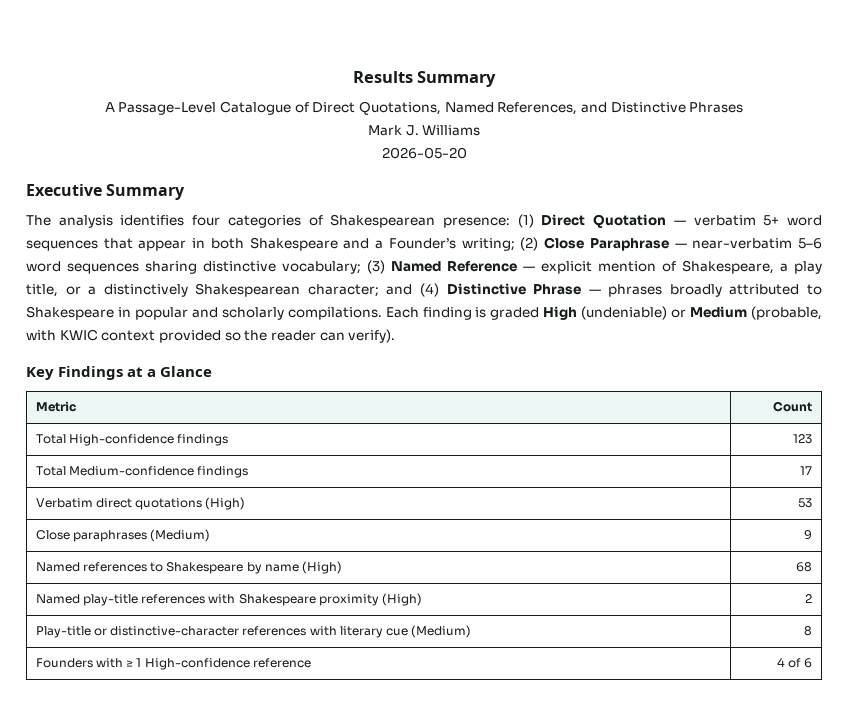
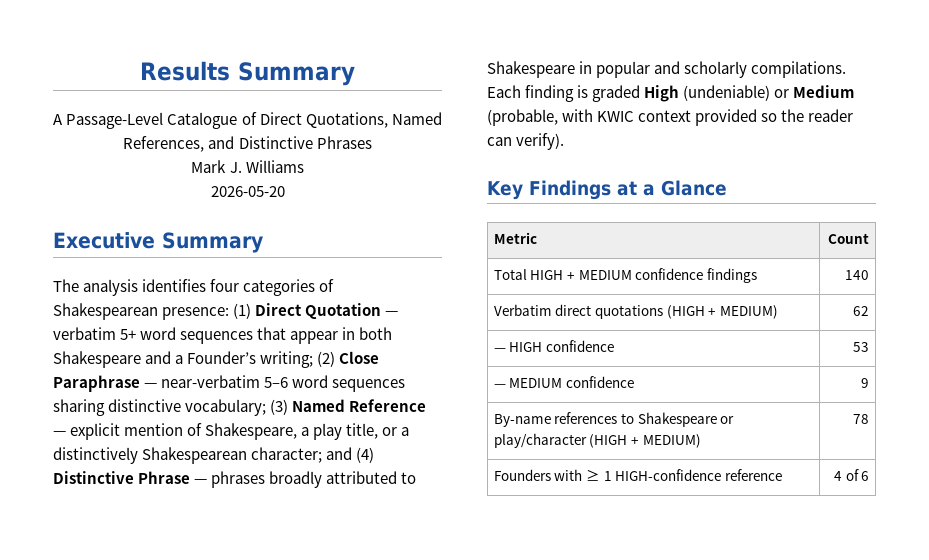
[68,434,229,446] [793,434,813,444] [35,466,249,478] [800,466,813,475] [35,497,246,510] [798,498,813,508] [35,529,211,542] High-confidence findings | 123 // Total Medium-confidence findings | 17 // Verbatim direct quotations (High) | 53 // Close paraphrases (Medium) -> [530,268,757,283] [845,270,870,280] [493,304,778,319] [853,306,870,316] [493,340,614,352] [853,342,870,352] [493,376,634,388] HIGH + MEDIUM confidence findings | 140 // Verbatim direct quotations (HIGH + MEDIUM) | 62 // — HIGH confidence | 53 // — MEDIUM confidence
[35,562,80,572] Named -> [493,414,551,427] By-name
[246,561,343,574] [796,562,813,572] [35,593,423,606] [805,594,813,603] [35,625,472,638] [804,626,813,636] by name (High) | 68 // Named play-title references with Shakespeare proximity (High) | 2 // Play-title or distinctive-character references with literary cue (Medium) | 8 -> [720,416,735,424] [493,433,701,448] [853,414,870,424] or play/character (HIGH + MEDIUM) | 78
[144,658,250,670] High-confidence -> [615,469,722,481] HIGH-confidence

